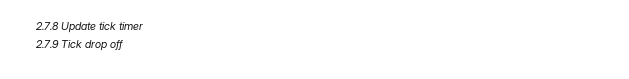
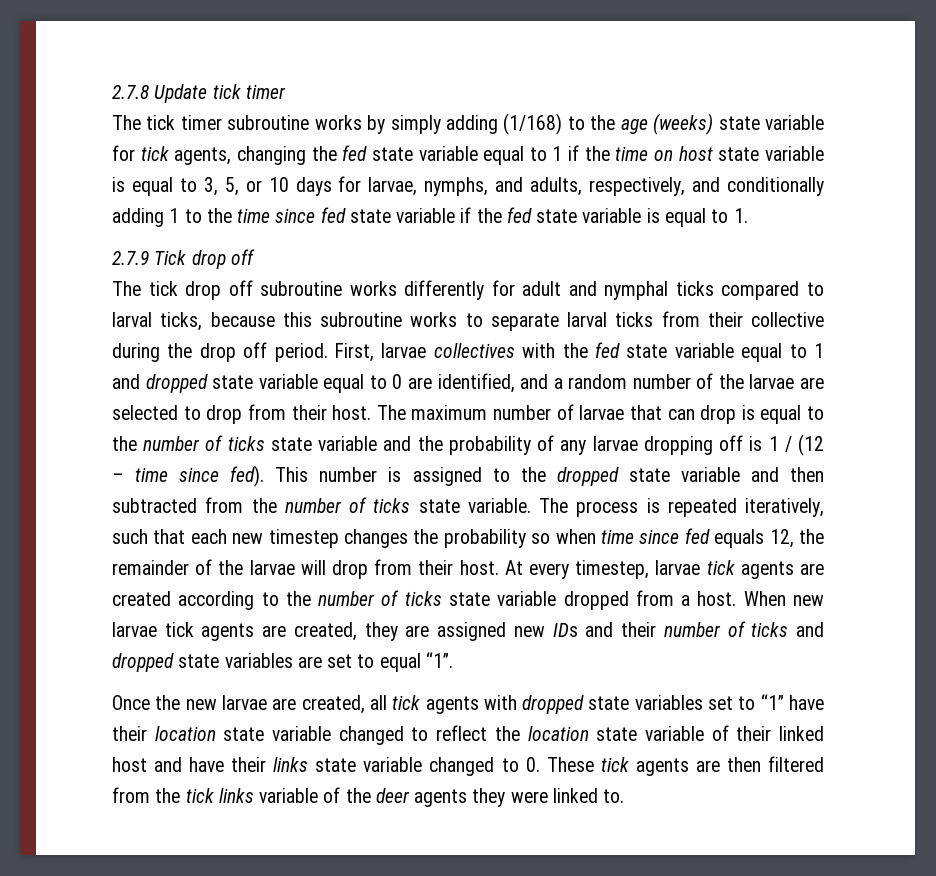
[35,40,123,51] 2.7.9 Tick drop off -> [112,113,825,135] [112,145,824,165] [112,176,824,196] [112,207,748,227] [112,249,255,269] [112,280,825,300] [112,311,824,331] [112,342,824,362] [112,373,824,393] [112,404,824,424] [112,434,825,456] [112,465,824,487] [112,497,824,517] [112,528,824,548] [112,559,825,579] [112,590,825,610] [112,621,825,641] [112,652,453,672] [112,694,824,714] [112,725,824,745] [112,756,825,776] [112,787,625,807] The tick timer subroutine works by simply adding (1/168) to the age (weeks) state variable for tick agents, changing the fed state variable equal to 1 if the time on host state variable is equal to 3, 5, or 10 days for larvae, nymphs, and adults, respectively, and conditionally adding 1 to the time since fed state variable if the fed state variable is equal to 1. // 2.7.9 Tick drop off // The tick drop off subroutine works differently for adult and nymphal ticks compared to larval ticks, because this subroutine works to separate larval ticks from their collective during the drop off period. First, larvae collectives with the fed state variable equal to 1 and dropped state variable equal to 0 are identified, and a random number of the larvae are selected to drop from their host. The maximum number of larvae that can drop is equal to the number of ticks state variable and the probability of any larvae dropping off is 1 / (12 – time since fed). This number is assigned to the dropped state variable and then subtracted from the number of ticks state variable. The process is repeated iteratively, such that each new timestep changes the probability so when time since fed equals 12, the remainder of the larvae will drop from their host. At every timestep, larvae tick agents are created according to the number of ticks state variable dropped from a host. When new larvae tick agents are created, they are assigned new IDs and their number of ticks and dropped state variables are set to equal “1”. // Once the new larvae are created, all tick agents with dropped state variables set to “1” have their location state variable changed to reflect the location state variable of their linked host and have their links state variable changed to 0. These tick agents are then filtered from the tick links variable of the deer agents they were linked to.

